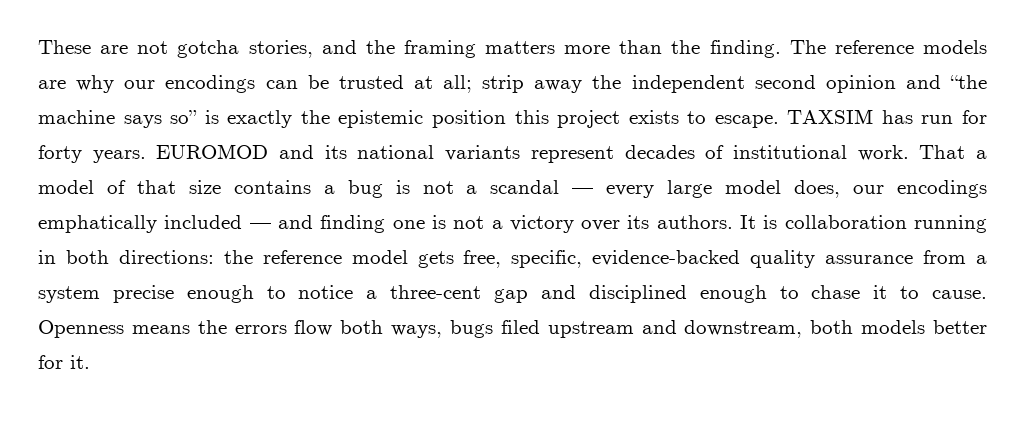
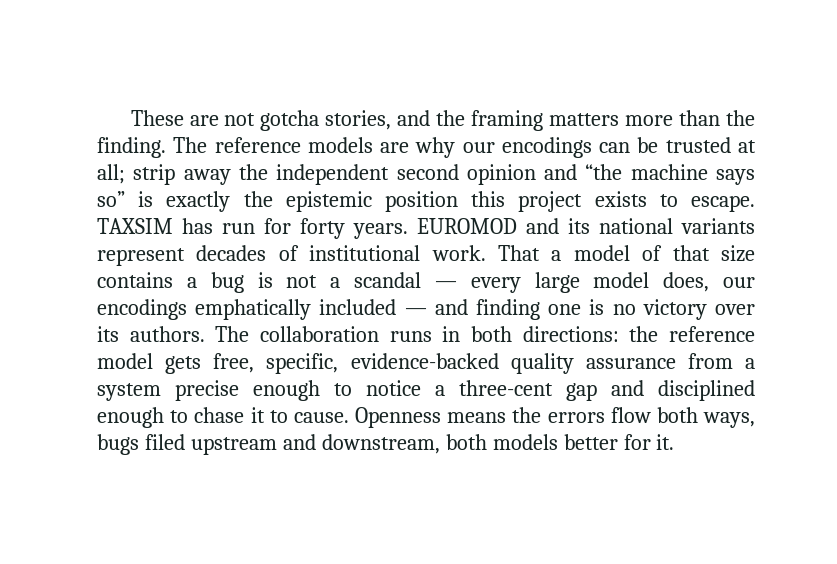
[453,216,503,229] not a -> [612,304,636,315] no
[740,215,987,233] It is collaboration running -> [215,326,432,342] The collaboration runs

